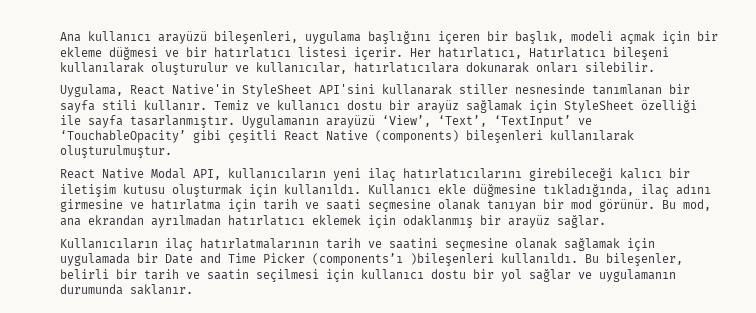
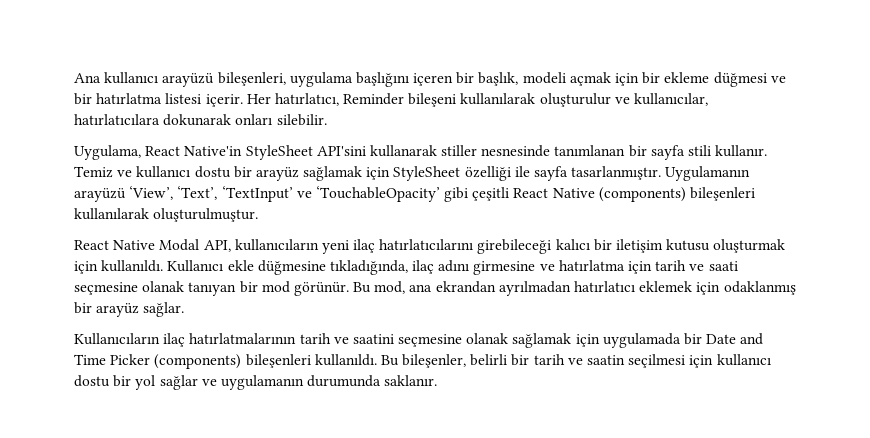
[214,47,291,58] hatırlatıcı -> [96,93,163,104] hatırlatma
[529,47,606,58] Hatırlatıcı -> [343,93,405,105] Reminder
[312,253,494,266] (components’ı )bileşenleri -> [154,354,311,369] (components) bileşenleri

